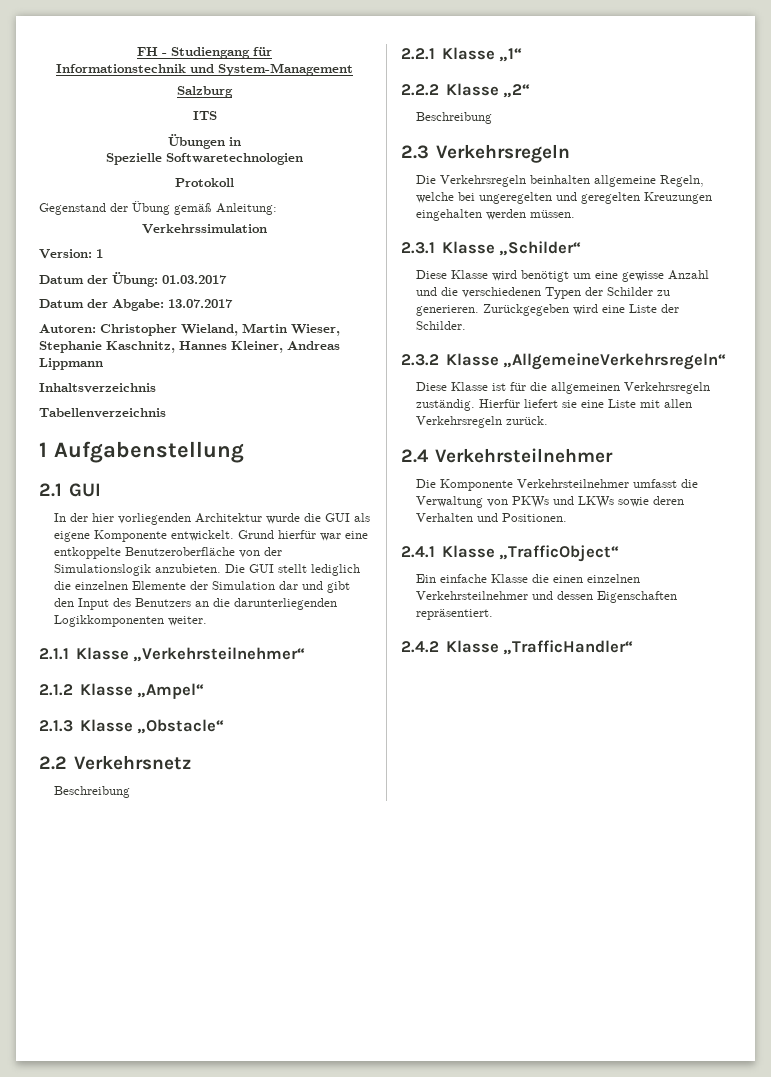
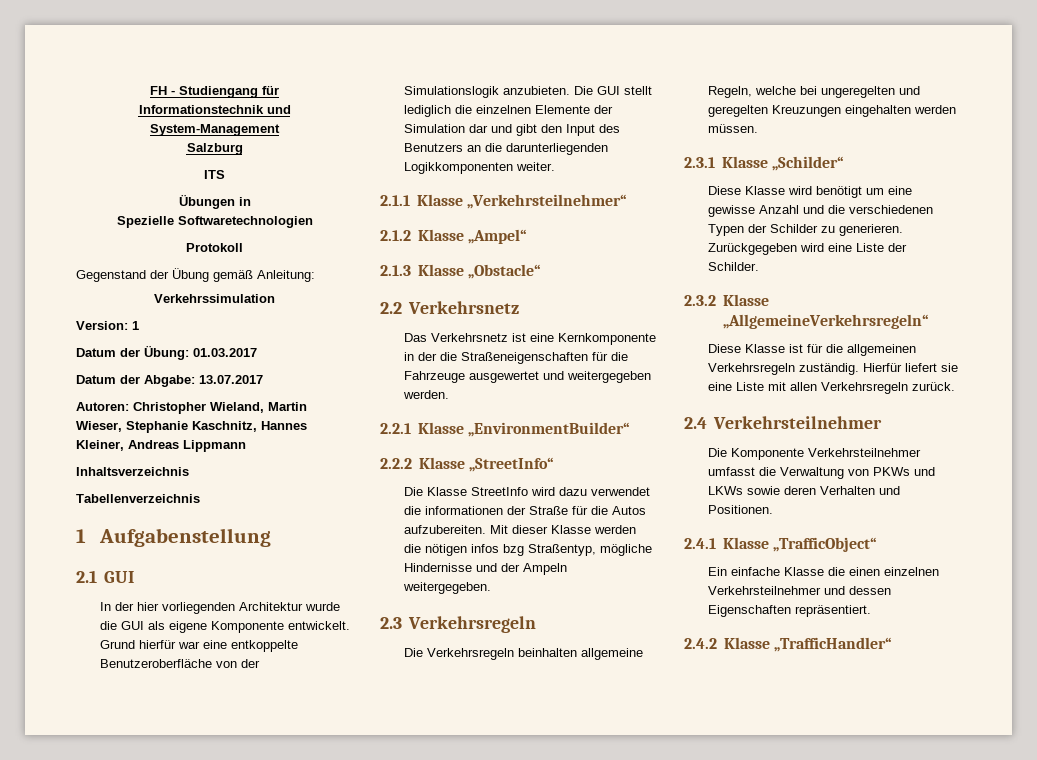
[53,786,130,798] Beschreibung -> [404,333,657,345] [404,352,629,364] [404,371,652,383] [403,390,450,399] Das Verkehrsnetz ist eine Kernkomponente in der die Straßeneigenschaften für die Fahrzeuge ausgewertet und weitergegeben werden.
[498,48,522,62] „1“ -> [467,422,629,437] „EnvironmentBuilder“
[502,84,530,98] [415,112,492,124] „2“ // Beschreibung -> [468,457,553,472] [404,487,651,496] [404,506,647,515] [404,525,637,534] [404,544,653,556] [404,563,568,575] [403,582,492,594] „StreetInfo“ // Die Klasse StreetInfo wird dazu verwendet die informationen der Straße für die Autos aufzubereiten. Mit dieser Klasse werden die nötigen infos bzg Straßentyp, mögliche Hindernisse und der Ampeln weitergegeben.

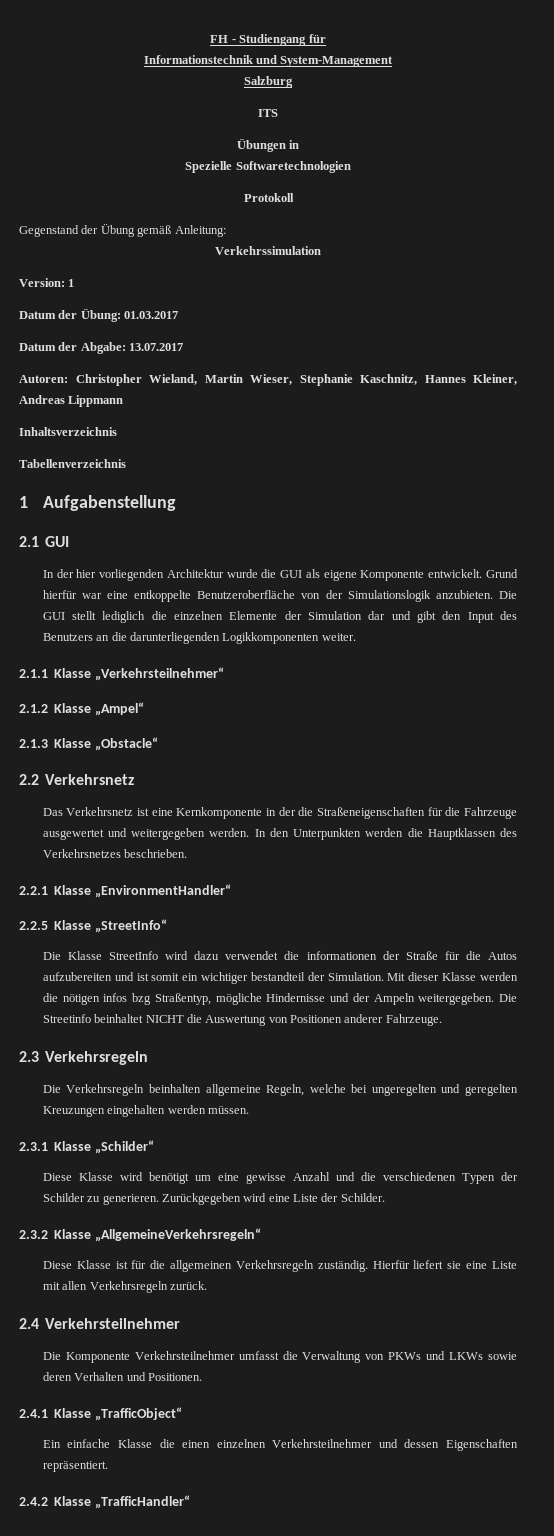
(450, 394) none -> [254,828,517,840] [42,849,188,858] In den Unterpunkten werden die Hauptklassen des Verkehrsnetzes beschrieben.
[467,422,629,437] [380,458,412,469] „EnvironmentBuilder“ // 2.2.2 -> [95,884,232,898] [19,921,48,930] „EnvironmentHandler“ // 2.2.5
[404,525,487,534] aufzubereiten. -> [42,972,384,984] aufzubereiten und ist somit ein wichtiger bestandteil der Simulation.
(492, 588) none -> [499,994,518,1002] [42,1014,442,1026] Die Streetinfo beinhaltet NICHT die Auswertung von Positionen anderer Fahrzeuge.

